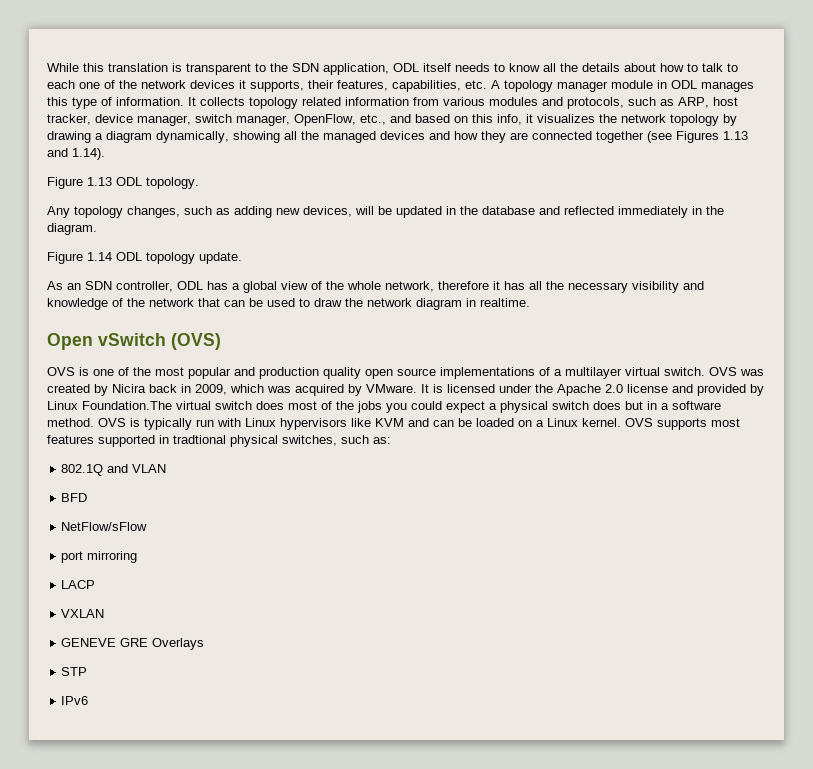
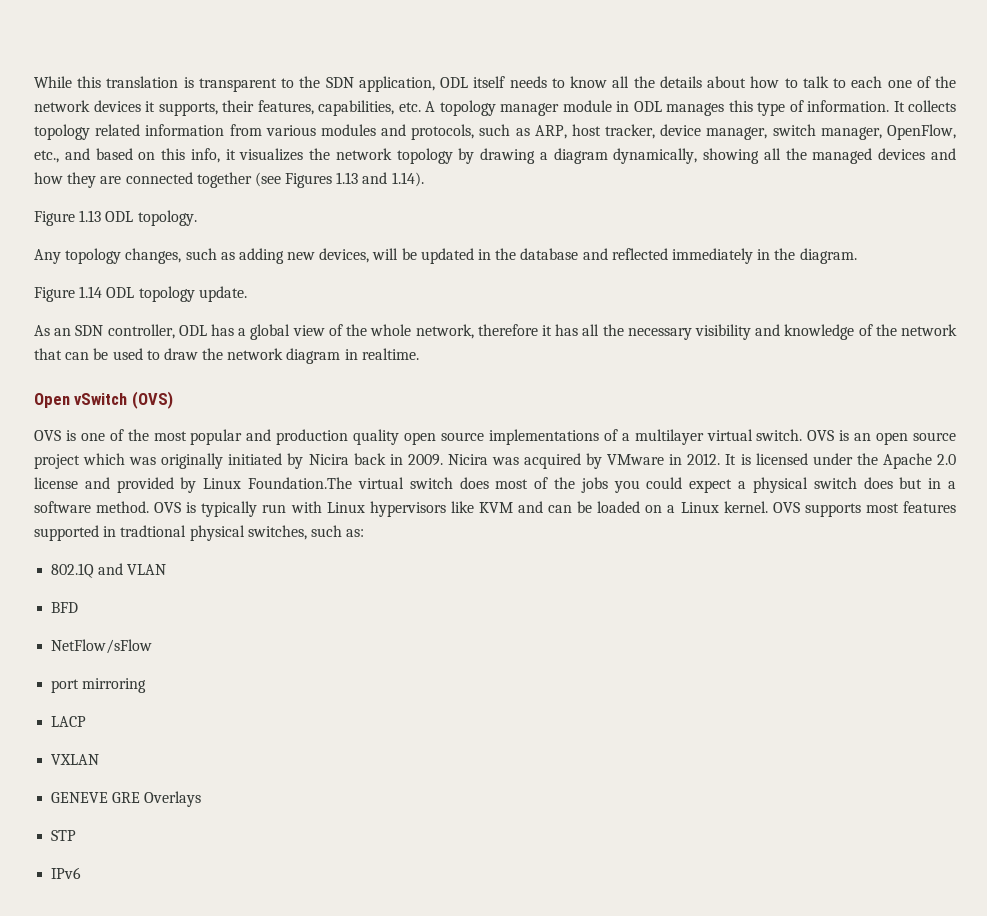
[740,369,764,376] [47,384,90,393] was created -> [839,430,956,445] [34,453,283,469] is an open source project which was originally initiated
[195,384,264,395] 2009, which -> [407,454,488,466] 2009. Nicira
[366,384,417,393] VMware. -> [607,453,721,465] VMware in 2012.

